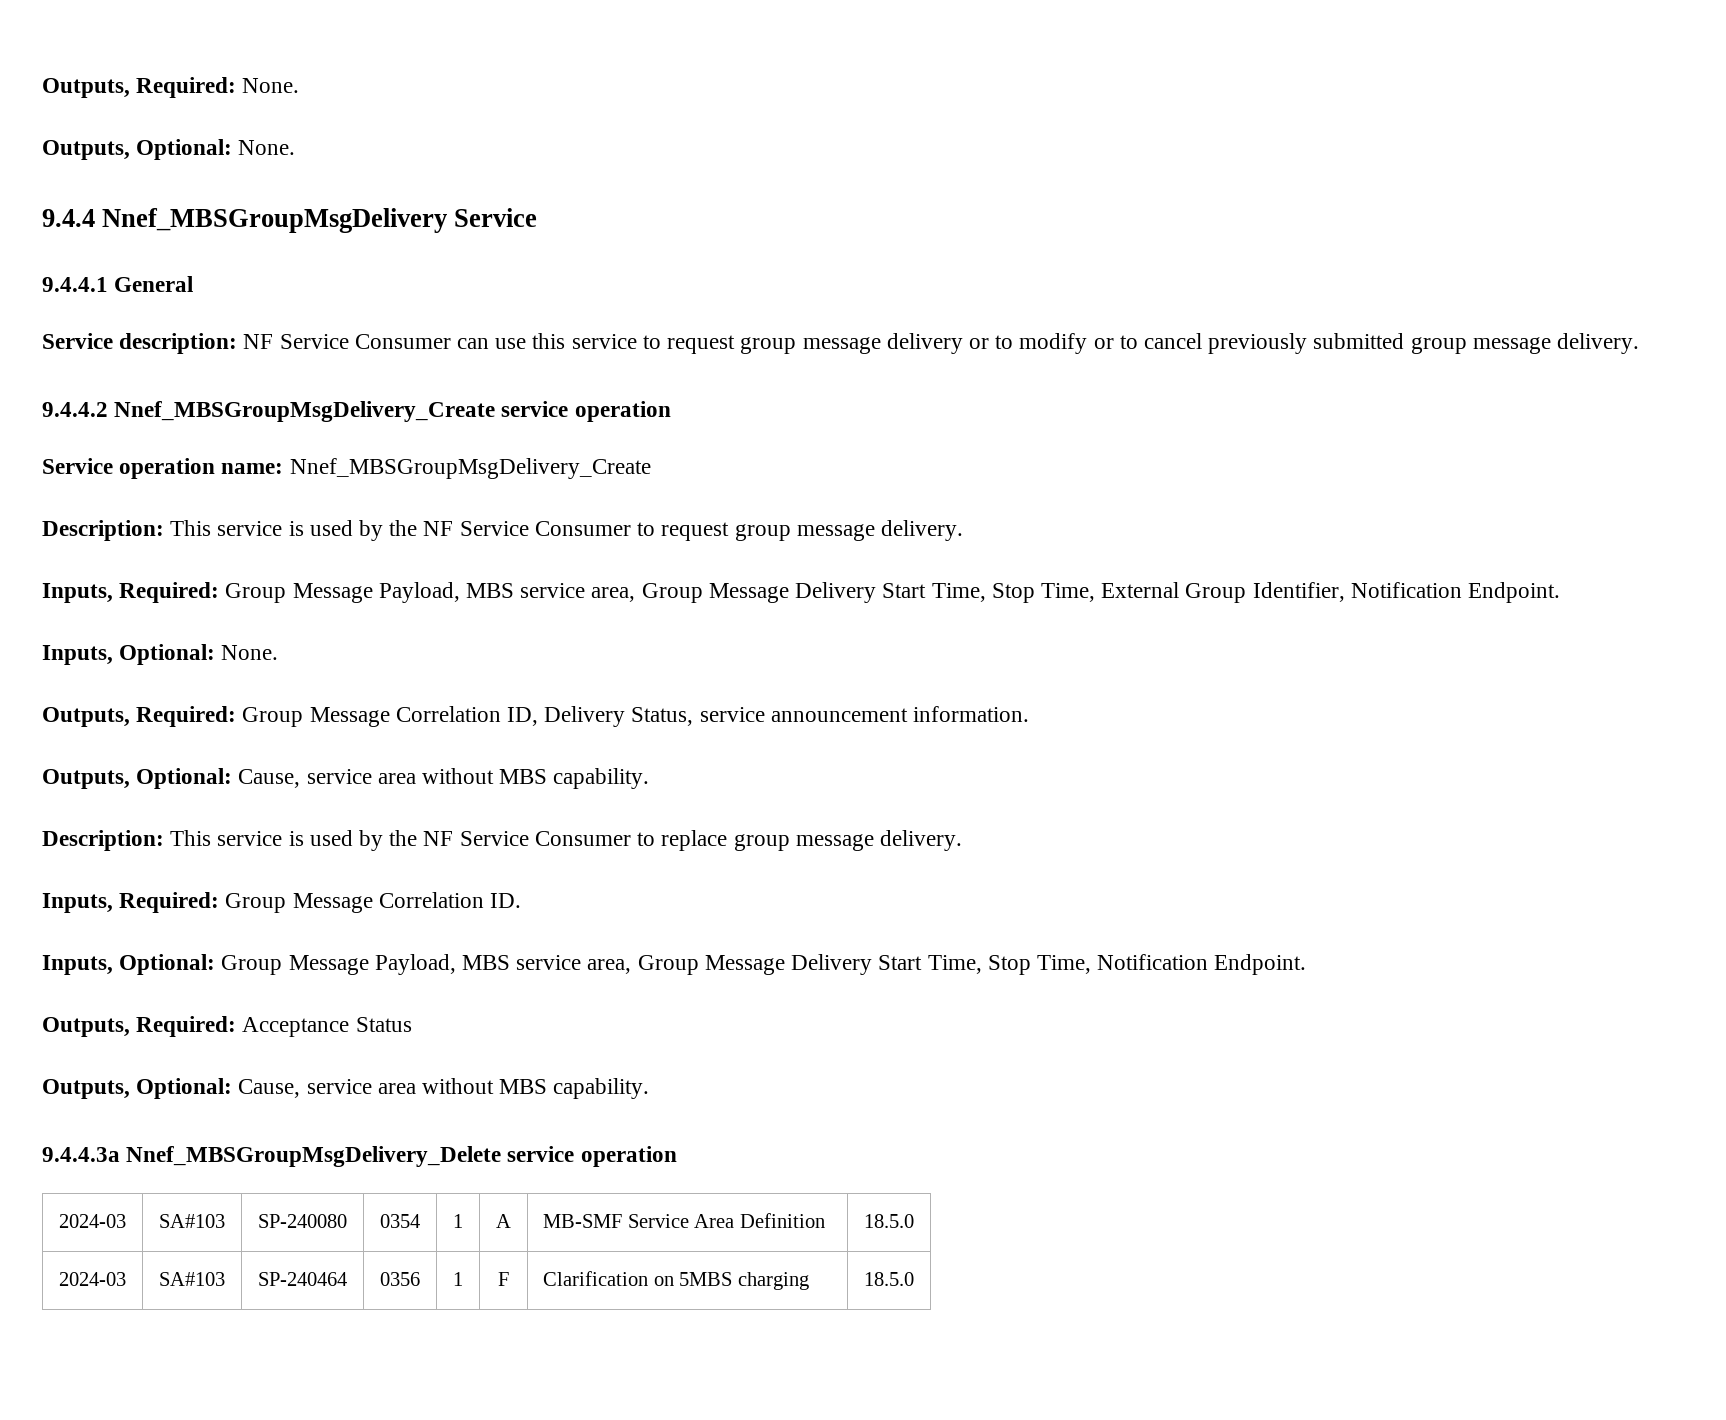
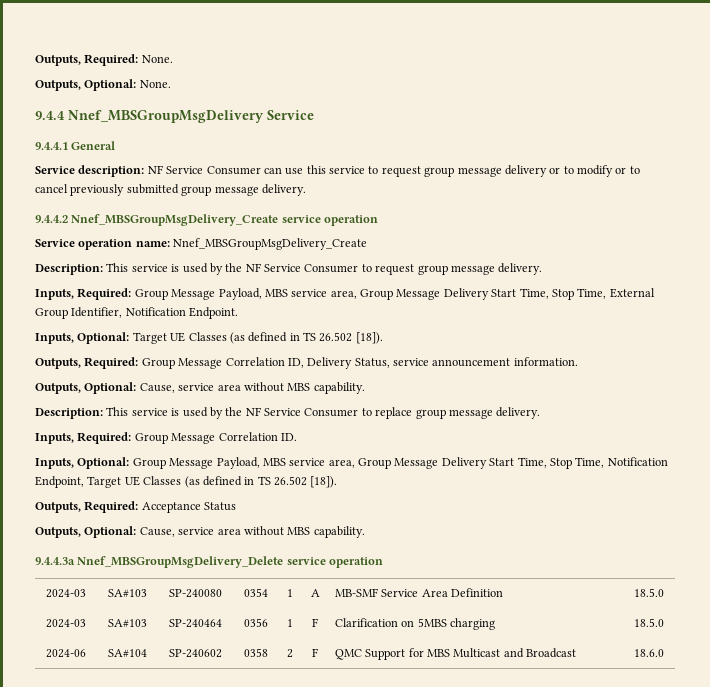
[221,645,279,660] None. -> [132,332,383,344] Target UE Classes (as defined in TS 26.502 [18]).
[1214,954,1307,975] Endpoint. -> [35,476,338,488] Endpoint, Target UE Classes (as defined in TS 26.502 [18]).
(914, 1279) none -> [46,649,86,658] [107,649,147,657] [169,649,222,658] [243,648,268,657] [286,649,293,658] [312,648,318,657] [334,648,577,660] [634,649,664,657] // 2024-06 | SA#104 | SP-240602 | 0358 | 2 | F | QMC Support for MBS Multicast and Broadcast | 18.6.0

